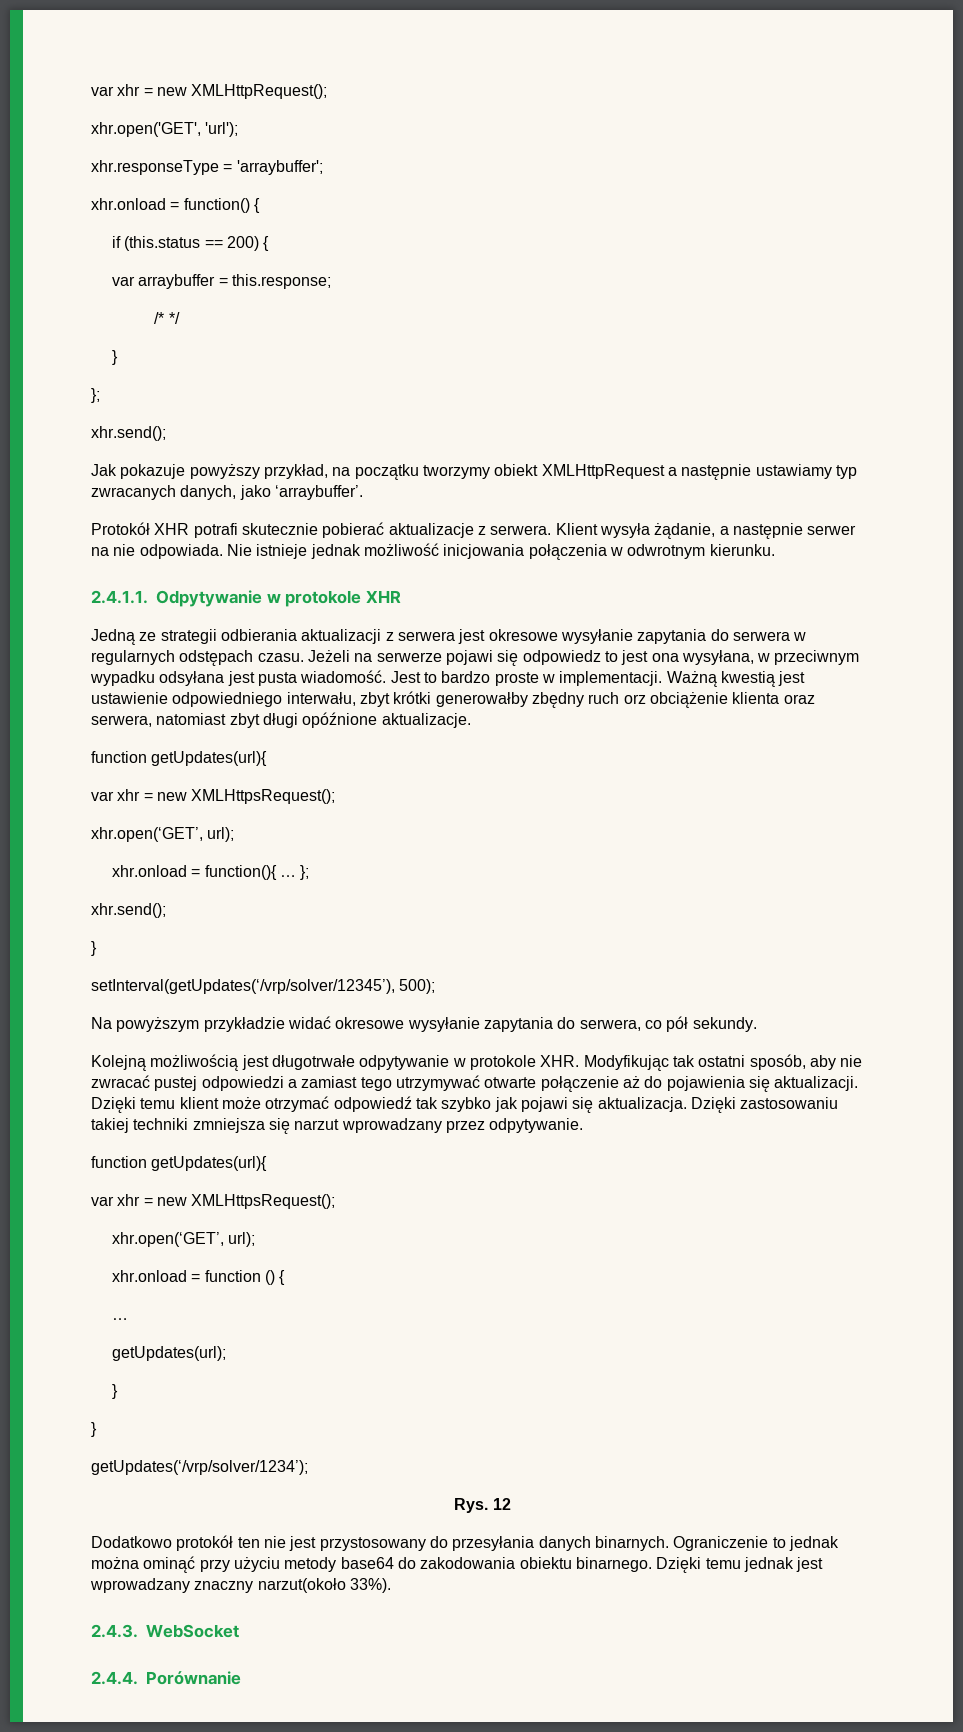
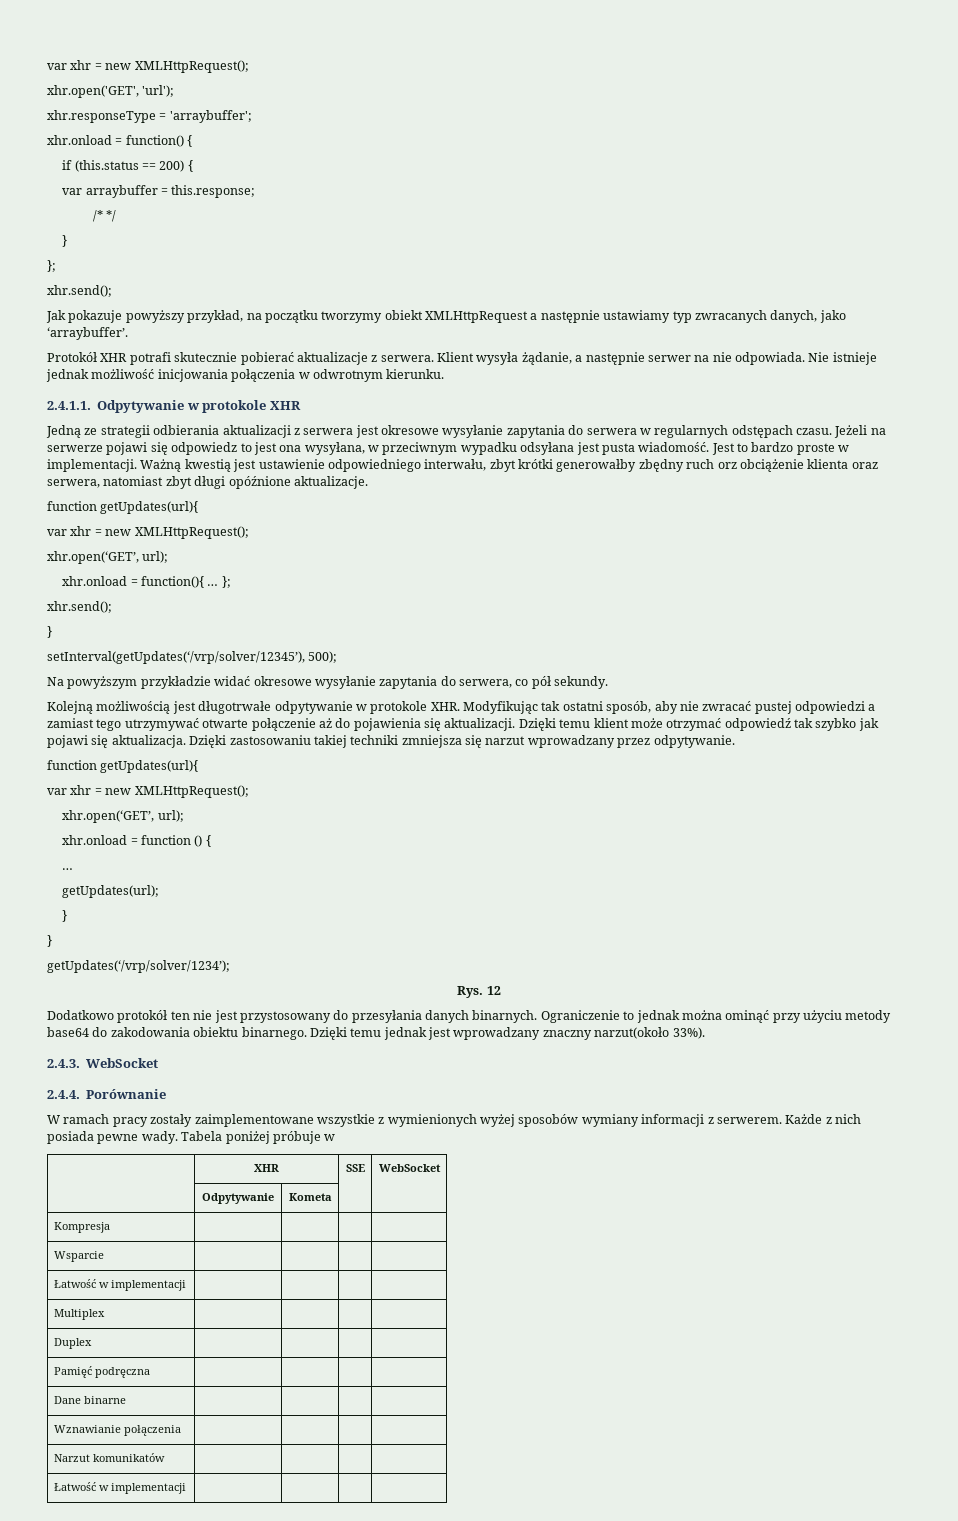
[191,789,336,804] XMLHttpsRequest(); -> [134,526,249,539] XMLHttpRequest();
[191,1194,336,1209] XMLHttpsRequest(); -> [134,785,249,798] XMLHttpRequest();
(241, 1678) none -> [47,1114,861,1127] [47,1131,336,1144] [254,1164,279,1172] [345,1164,365,1172] [378,1164,441,1172] [202,1193,274,1204] [288,1193,332,1201] [53,1222,110,1233] [53,1251,104,1262] [53,1279,186,1291] [53,1309,105,1320] [53,1338,92,1349] [53,1366,150,1378] [53,1396,126,1404] [53,1425,181,1436] [53,1453,165,1462] [53,1482,186,1494] // W ramach pracy zostały zaimplementowane wszystkie z wymienionych wyżej sposobów wymiany informacji z serwerem. Każde z nich posiada pewne wady. Tabela poniżej próbuje w // | XHR | SSE | WebSocket // | Odpytywanie | Kometa | | // Kompresja | | | | // Wsparcie | | | | // Łatwość w implementacji | | | | // Multiplex | | | | // Duplex | | | | // Pamięć podręczna | | | | // Dane binarne | | | | // Wznawianie połączenia | | | | // Narzut komunikatów | | | | // Łatwość w implementacji | | | |

